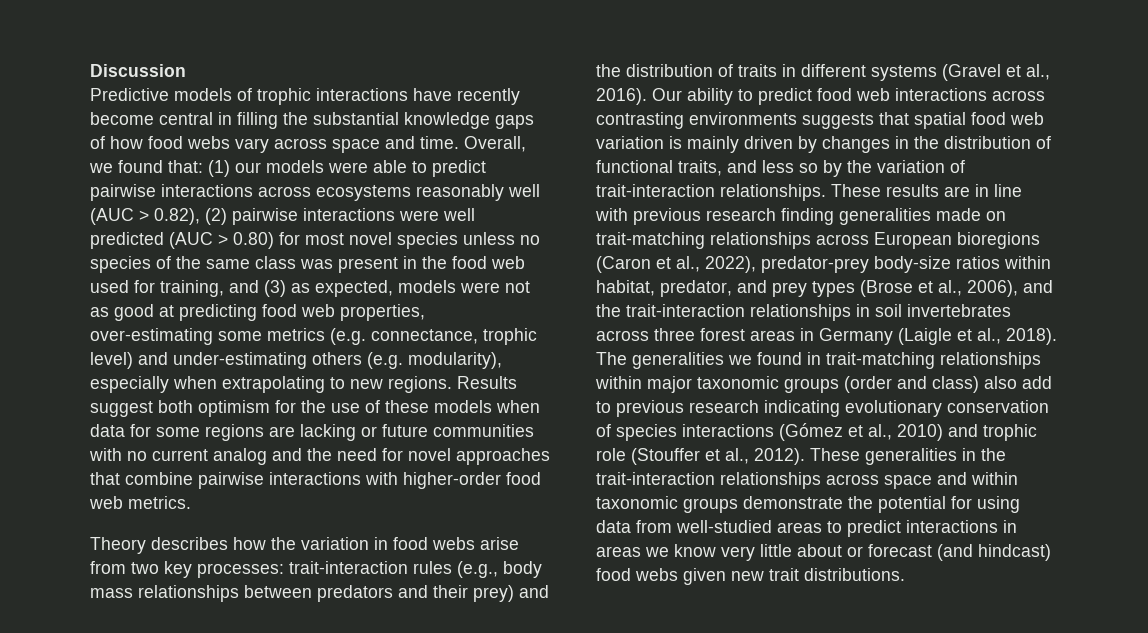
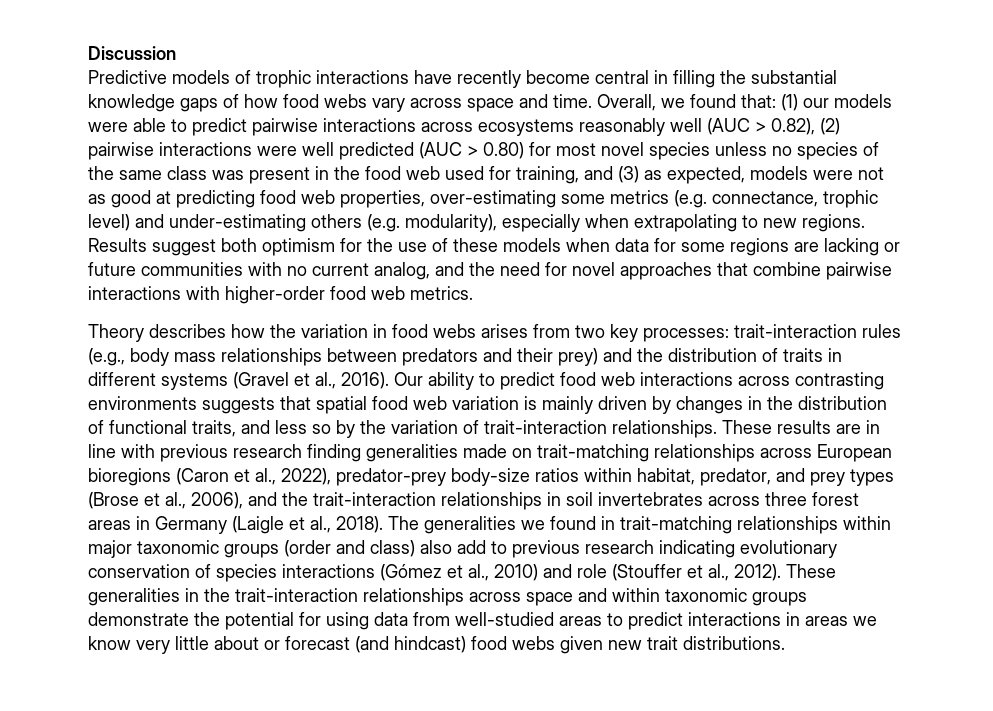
[213,448,267,465] analog -> [374,262,430,280] analog,
[480,537,519,550] arise -> [481,324,528,338] arises
[983,424,1037,441] trophic -> (572, 571) none

